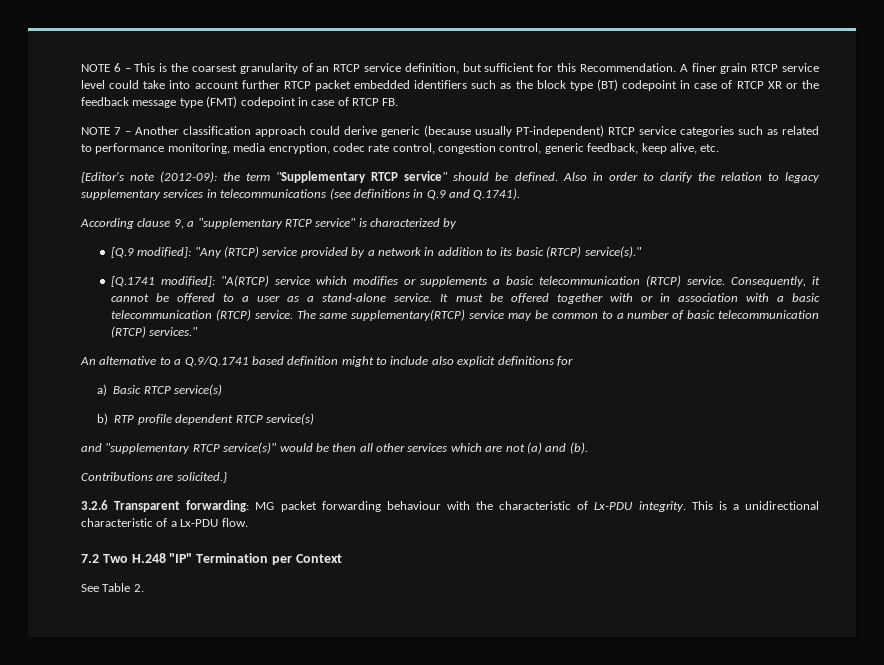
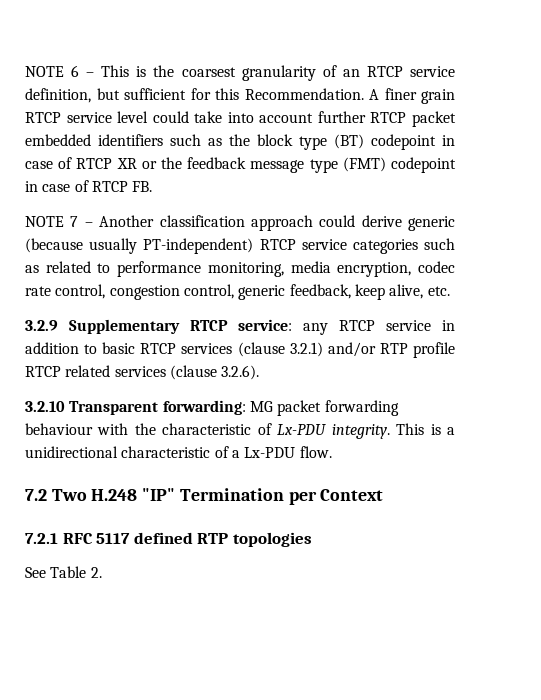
[81,171,821,183] [81,188,521,200] [80,218,458,229] [110,246,642,258] [110,275,820,287] [110,293,820,304] [110,309,820,321] [110,326,199,338] [80,356,573,367] [97,384,223,396] [97,413,314,425] [81,442,588,454] [81,472,227,483] [81,500,108,510] {Editor's note (2012-09): the term "Supplementary RTCP service" should be defined. Also in order to clarify the relation to legacy supplementary services in telecommunications (see definitions in Q.9 and Q.1741). // According clause 9, a "supplementary RTCP service" is characterized by // [Q.9 modified]: "Any (RTCP) service provided by a network in addition to its basic (RTCP) service(s)." // [Q.1741 modified]: "A(RTCP) service which modifies or supplements a basic telecommunication (RTCP) service. Consequently, it cannot be offered to a user as a stand-alone service. It must be offered together with or in association with a basic telecommunication (RTCP) service. The same supplementary(RTCP) service may be common to a number of basic telecommunication (RTCP) services." // An alternative to a Q.9/Q.1741 based definition might to include also explicit definitions for // a) Basic RTCP service(s) // b) RTP profile dependent RTCP service(s) // and "supplementary RTCP service(s)" would be then all other services which are not (a) and (b). // Contributions are solicited.} // 3.2.6 -> [25,319,455,335] [25,342,455,358] [25,365,260,380] [25,401,65,412] 3.2.9 Supplementary RTCP service: any RTCP service in addition to basic RTCP services (clause 3.2.1) and/or RTP profile RTCP related services (clause 3.2.6). // 3.2.10
(342, 558) none -> [25,532,312,547] // 7.2.1 RFC 5117 defined RTP topologies

